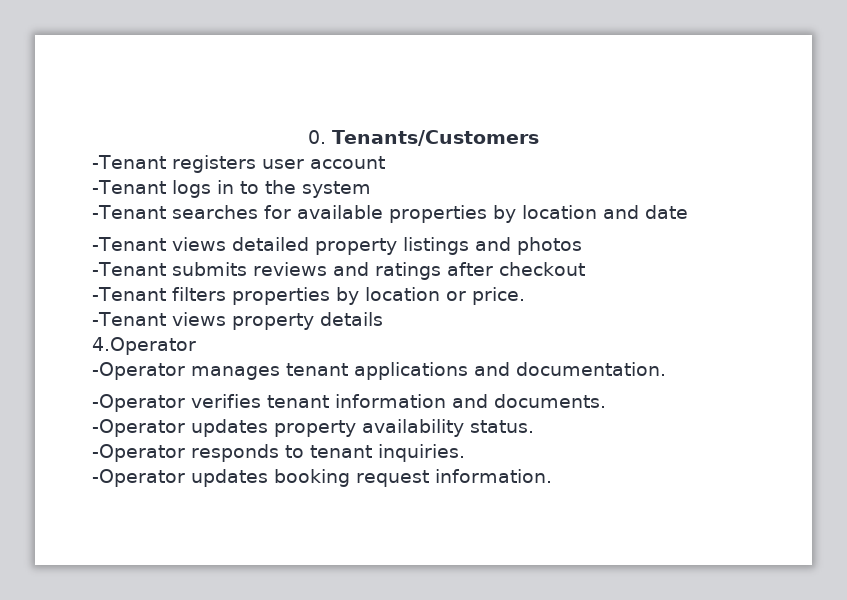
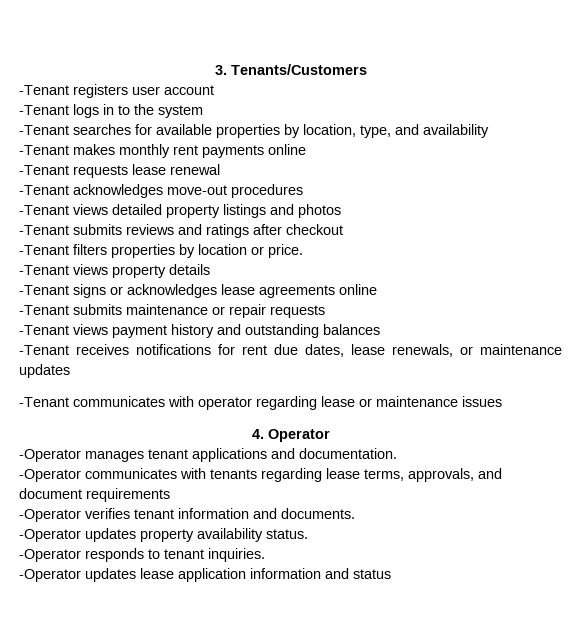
[307,130,326,144] 0. -> [214,65,227,75] 3.
[521,205,688,219] location and date -> [303,124,489,138] [19,144,306,158] [19,164,220,178] [19,184,303,198] location, type, and availability // -Tenant makes monthly rent payments online // -Tenant requests lease renewal // -Tenant acknowledges move-out procedures
[92,337,196,355] 4.Operator -> [19,284,377,298] [19,304,325,318] [19,324,380,338] [19,344,562,357] [19,364,70,378] [19,396,502,410] [251,429,330,442] -Tenant signs or acknowledges lease agreements online // -Tenant submits maintenance or repair requests // -Tenant views payment history and outstanding balances // -Tenant receives notifications for rent due dates, lease renewals, or maintenance updates // -Tenant communicates with operator regarding lease or maintenance issues // 4. Operator
(666, 369) none -> [19,468,502,482] [19,488,170,502] // -Operator communicates with tenants regarding lease terms, approvals, and document requirements
[274,469,552,487] booking request information. -> [140,568,391,582] lease application information and status

